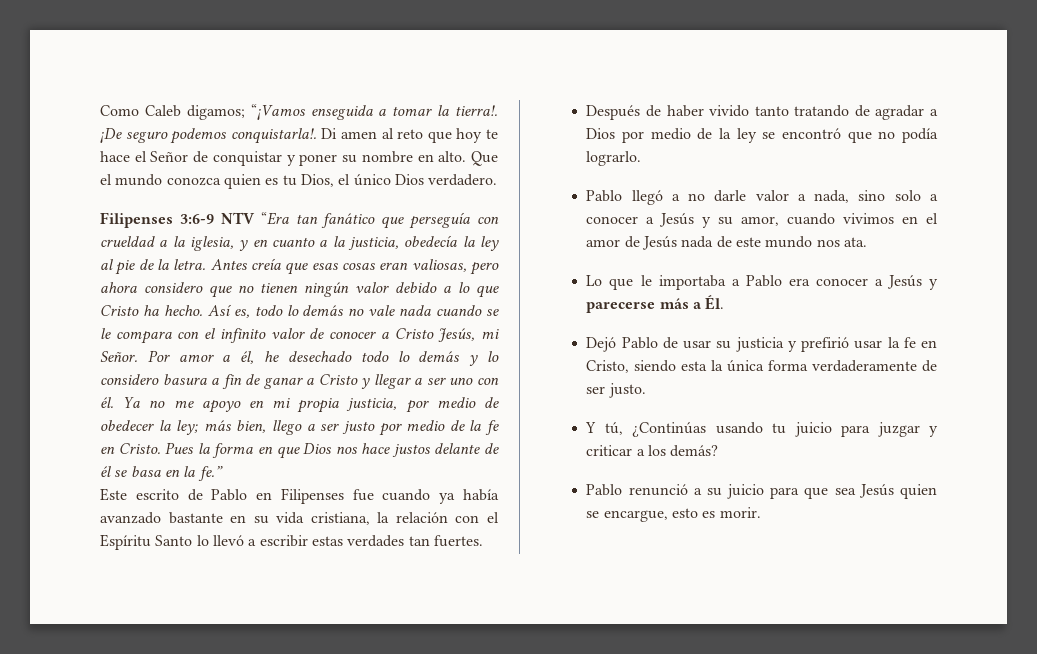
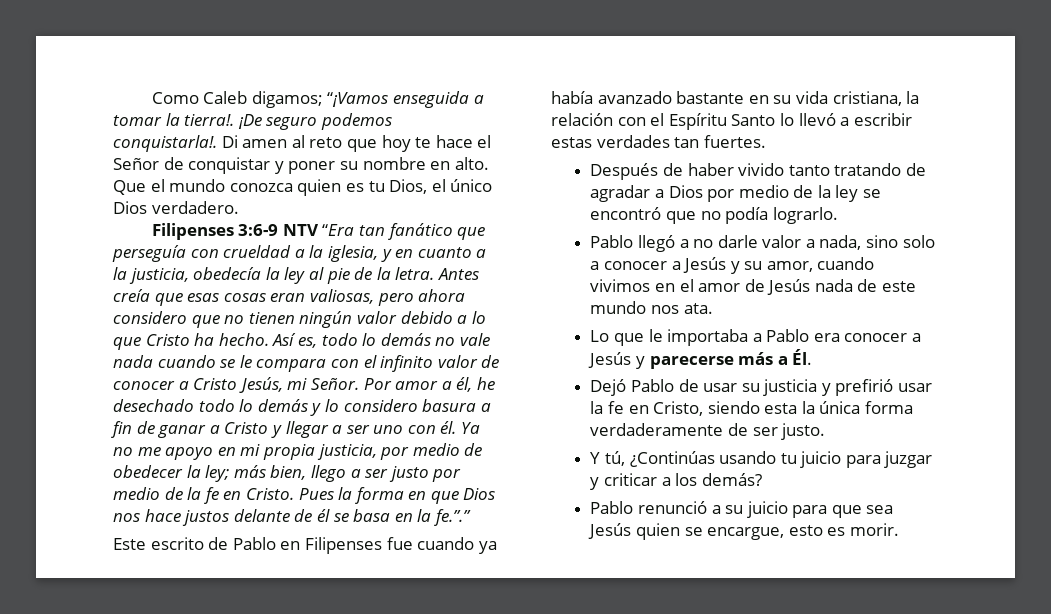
[197,466,223,481] fe.” -> [433,509,471,526] fe.”.”

